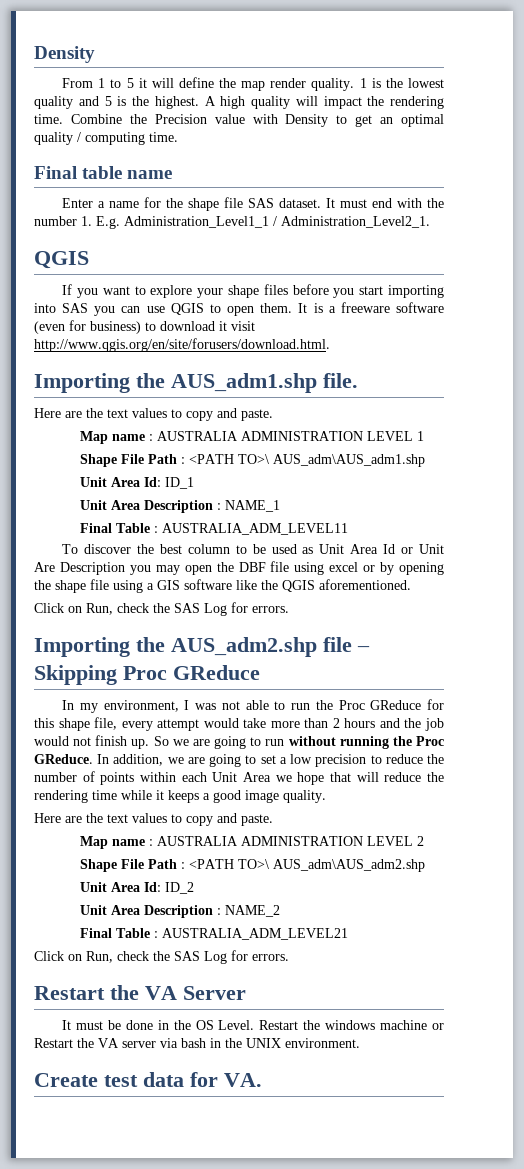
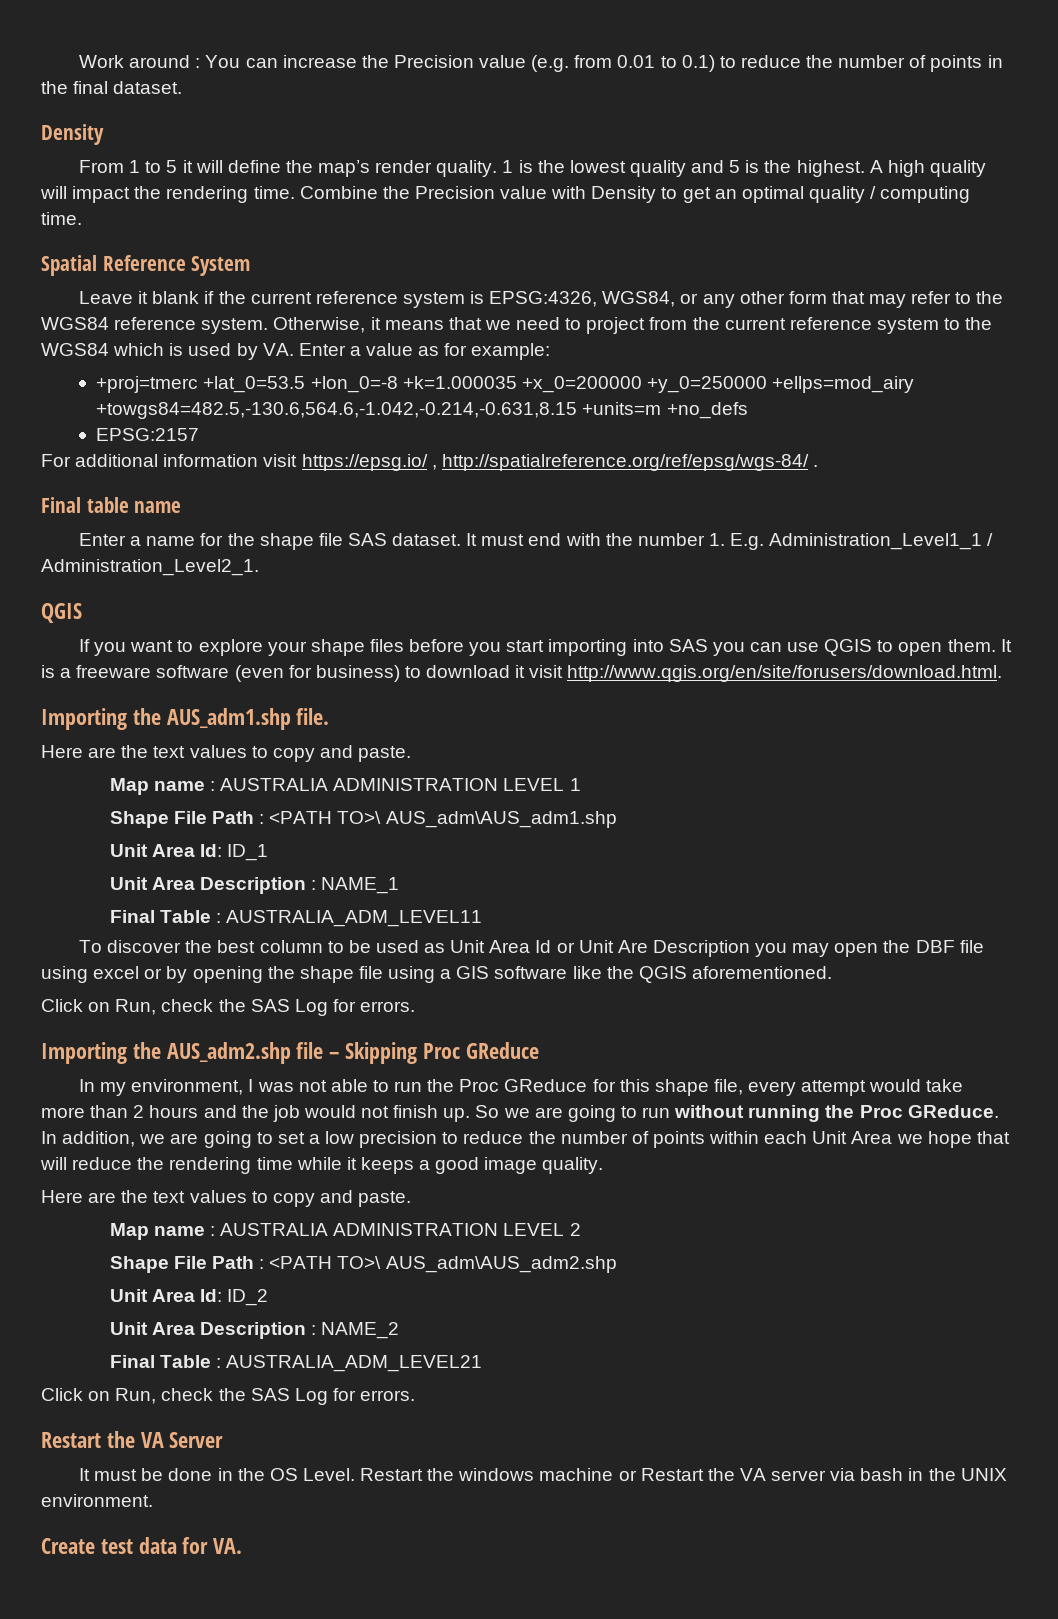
(34, 54) none -> [79,55,1003,72] [41,81,183,94] Work around : You can increase the Precision value (e.g. from 0.01 to 0.1) to reduce the number of points in the final dataset. //
[241,81,266,91] map -> [318,160,371,177] map’s
(178, 137) none -> [41,255,251,276] [79,291,1004,308] [41,317,993,334] [41,343,551,360] [96,376,915,393] [96,402,748,419] [96,428,200,441] [41,454,818,471] // Spatial Reference System // Leave it blank if the current reference system is EPSG:4326, WGS84, or any other form that may refer to the WGS84 reference system. Otherwise, it means that we need to project from the current reference system to the WGS84 which is used by VA. Enter a value as for example: // +proj=tmerc +lat_0=53.5 +lon_0=-8 +k=1.000035 +x_0=200000 +y_0=250000 +ellps=mod_airy +towgs84=482.5,-130.6,564.6,-1.042,-0.214,-0.631,8.15 +units=m +no_defs // EPSG:2157 // For additional information visit https://epsg.io/ , http://spatialreference.org/ref/epsg/wgs-84/ .

